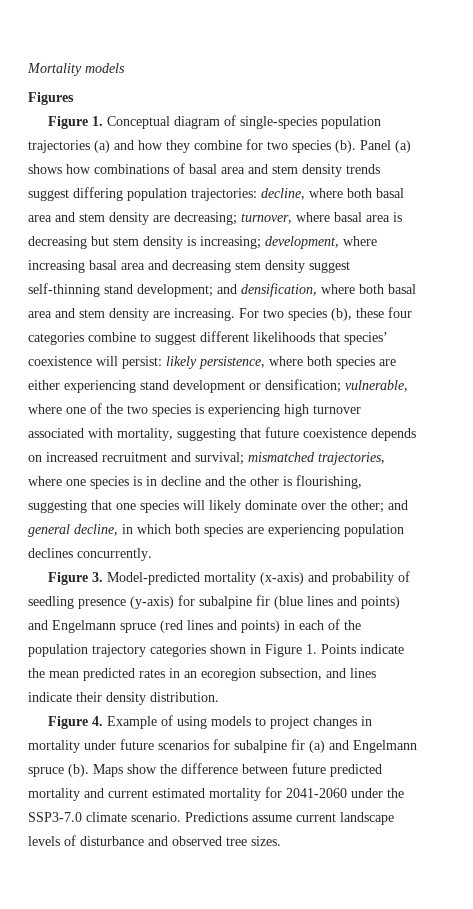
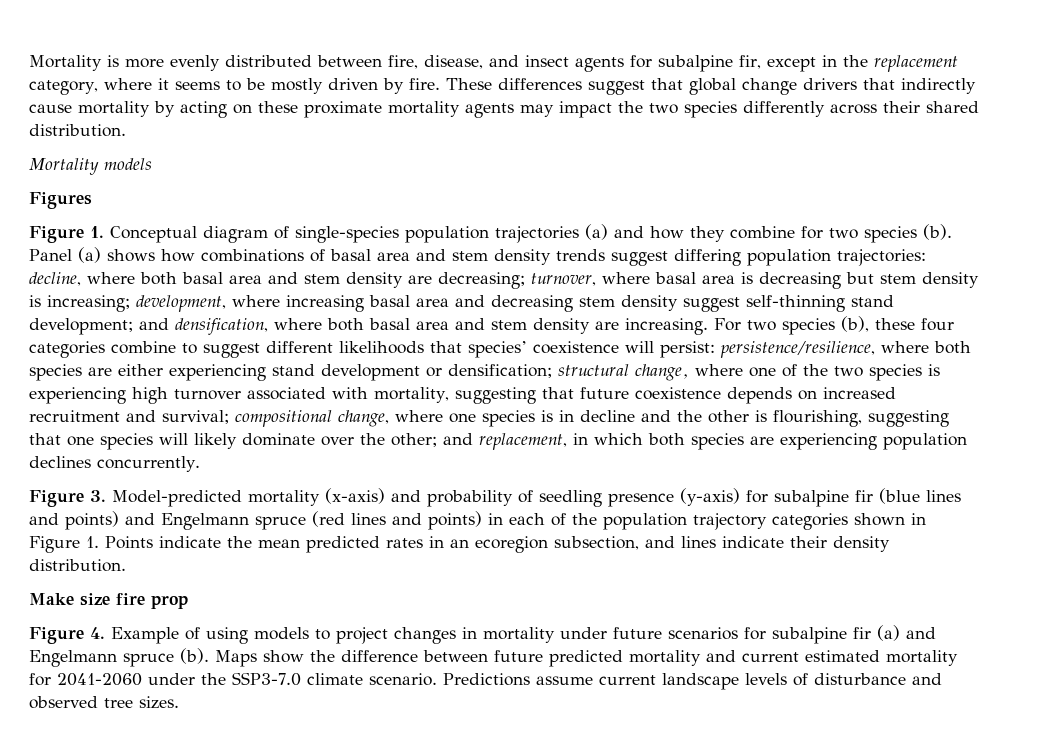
[27,63,82,76] Mortality -> [29,55,958,72] [29,78,976,95] [29,101,979,118] [29,124,126,137] [29,158,99,175] Mortality is more evenly distributed between fire, disease, and insect agents for subalpine fir, except in the replacement category, where it seems to be mostly driven by fire. These differences suggest that global change drivers that indirectly cause mortality by acting on these proximate mortality agents may impact the two species differently across their shared distribution. // Mortality
[166,356,265,369] likely persistence, -> [720,341,875,358] persistence/resilience,
[345,380,408,392] vulnerable, -> [558,364,689,381] structural change,
[248,452,385,465] mismatched trajectories, -> [235,410,389,427] compositional change,
[28,524,118,537] general decline, -> [479,433,567,450] replacement,
(219, 697) none -> [29,593,188,609] // Make size fire prop

